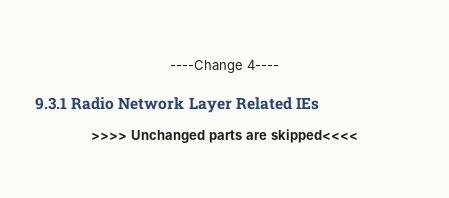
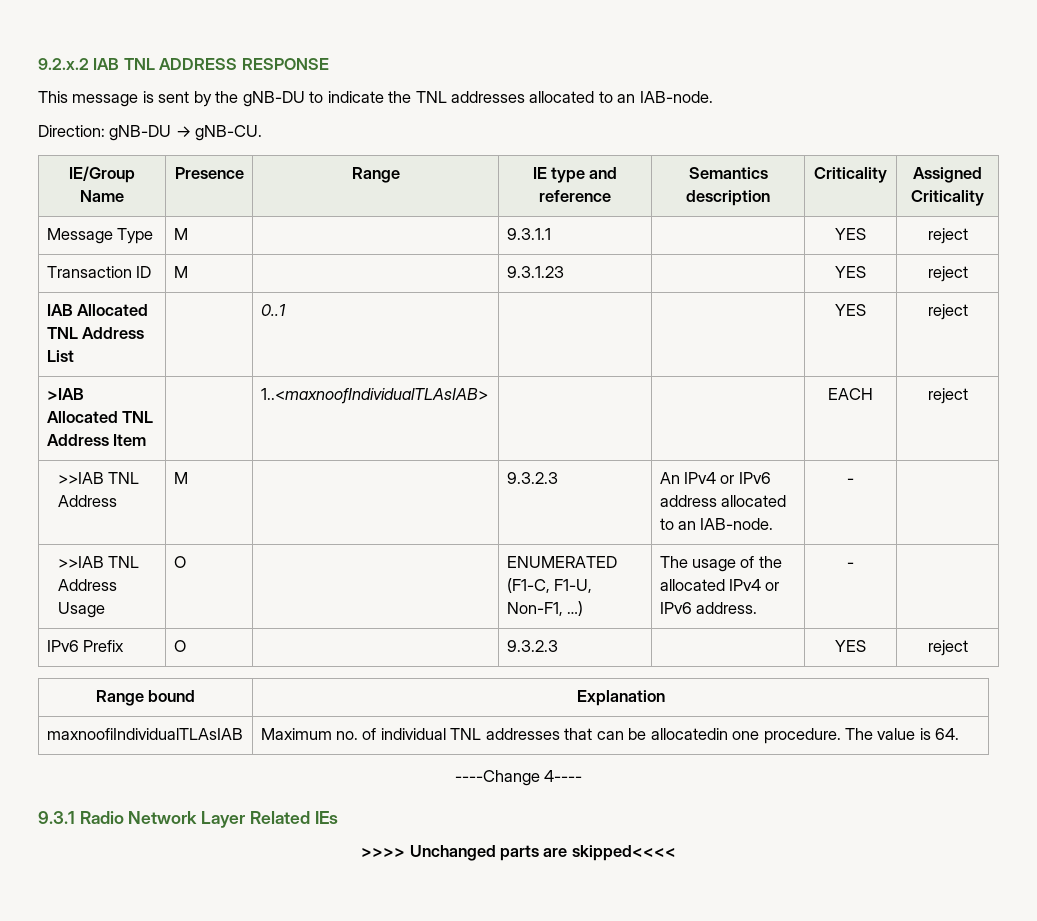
(169, 66) none -> [38,58,329,70] [38,91,713,107] [38,125,263,141] [69,166,135,183] [80,190,124,202] [174,167,244,179] [351,167,400,183] [532,167,618,183] [539,190,611,202] [688,167,768,179] [686,190,770,206] [814,167,887,183] [913,167,982,183] [911,190,984,206] [46,228,154,244] [173,228,188,240] [506,228,551,240] [835,228,866,240] [927,228,968,244] [46,266,152,278] [173,266,188,278] [506,266,564,278] [835,266,866,278] [927,266,968,282] [46,304,149,316] [46,327,145,339] [46,350,74,362] [260,304,286,316] [835,304,866,316] [927,304,968,320] [46,388,84,400] [46,411,154,423] [46,434,147,446] [260,388,488,404] [828,388,873,400] [927,388,968,404] [57,472,140,484] [57,495,117,507] [173,472,188,484] [506,472,558,484] [659,472,771,484] [659,495,787,507] [659,518,774,530] [847,478,854,484] [57,556,140,568] [57,579,117,591] [57,602,105,618] [173,556,186,568] [506,556,617,568] [506,578,593,593] [506,601,584,616] [659,556,782,572] [659,579,780,591] [659,602,758,614] [847,562,854,568] [46,640,125,652] [173,640,186,652] [506,640,558,652] [835,640,866,652] [927,640,968,656] [95,690,196,706] [576,690,665,706] [46,728,243,740] [260,728,960,744] 9.2.x.2 IAB TNL ADDRESS RESPONSE // This message is sent by the gNB-DU to indicate the TNL addresses allocated to an IAB-node. // Direction: gNB-DU → gNB-CU. // IE/Group Name | Presence | Range | IE type and reference | Semantics description | Criticality | Assigned Criticality // Message Type | M | | 9.3.1.1 | | YES | reject // Transaction ID | M | | 9.3.1.23 | | YES | reject // IAB Allocated TNL Address List | | 0..1 | | | YES | reject // >IAB Allocated TNL Address Item | | 1..<maxnoofIndividualTLAsIAB> | | | EACH | reject // >>IAB TNL Address | M | | 9.3.2.3 | An IPv4 or IPv6 address allocated to an IAB-node. | - | // >>IAB TNL Address Usage | O | | ENUMERATED (F1-C, F1-U, Non-F1, …) | The usage of the allocated IPv4 or IPv6 address. | - | // IPv6 Prefix | O | | 9.3.2.3 | | YES | reject // Range bound | Explanation // maxnoofiIndividualTLAsIAB | Maximum no. of individual TNL addresses that can be allocatedin one procedure. The value is 64. //

